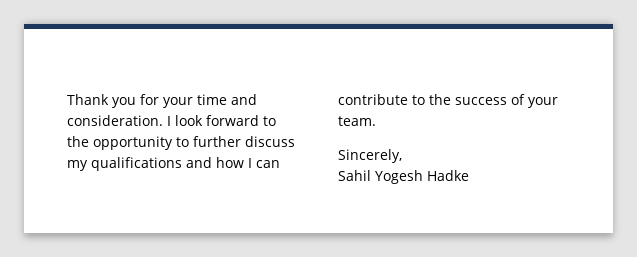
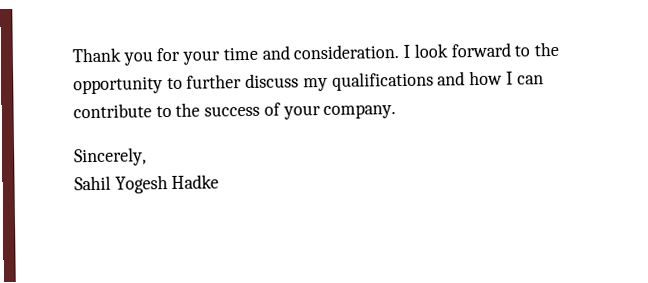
[338,116,376,126] team. -> [323,104,397,120] company.

